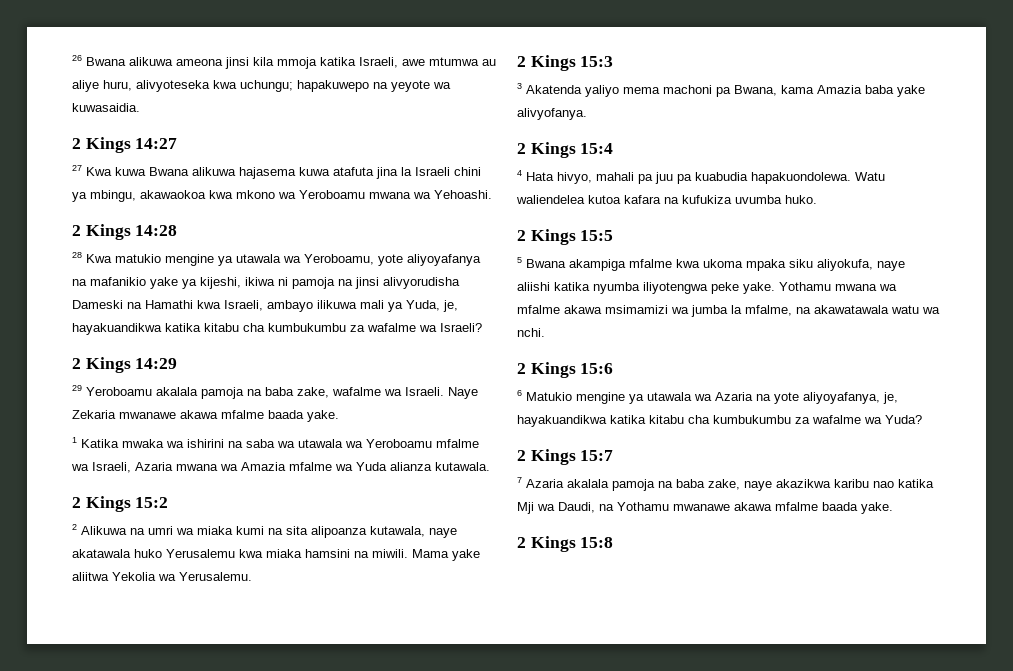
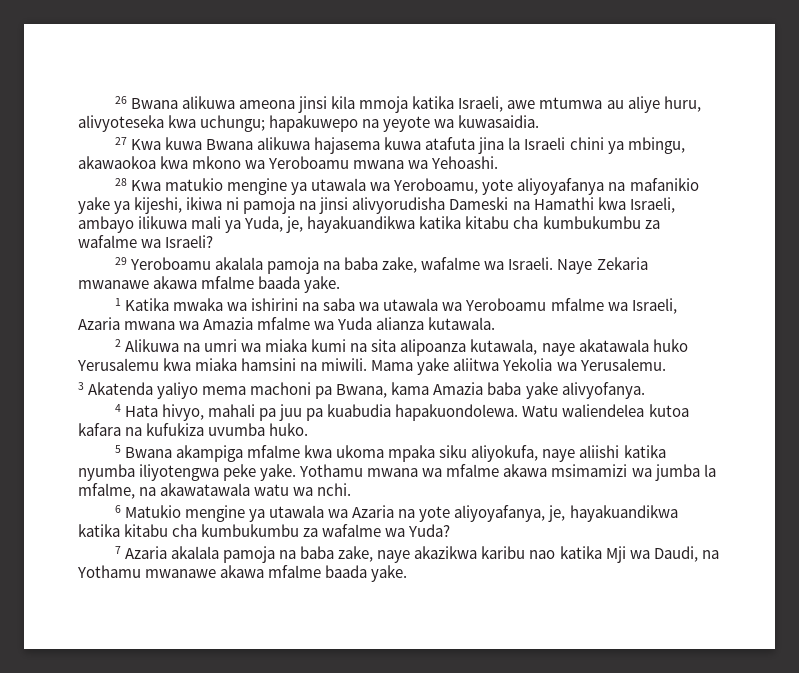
[72,137,178,153] // 2 Kings 14:27 -> (540, 121) none
[72,224,178,240] // 2 Kings 14:28 -> (499, 162) none
[72,357,178,373] // 2 Kings 14:29 -> (214, 241) none
[72,496,169,512] // 2 Kings 15:2 -> (496, 323) none
[517,55,614,71] // 2 Kings 15:3 -> (666, 364) none
[517,142,614,158] // 2 Kings 15:4 -> (645, 390) none
[517,229,614,245] // 2 Kings 15:5 -> (309, 429) none
[517,362,614,378] // 2 Kings 15:6 -> (352, 489) none
[517,449,614,465] // 2 Kings 15:7 -> (451, 530) none
[517,536,614,552] // 2 Kings 15:8 -> (408, 573) none

